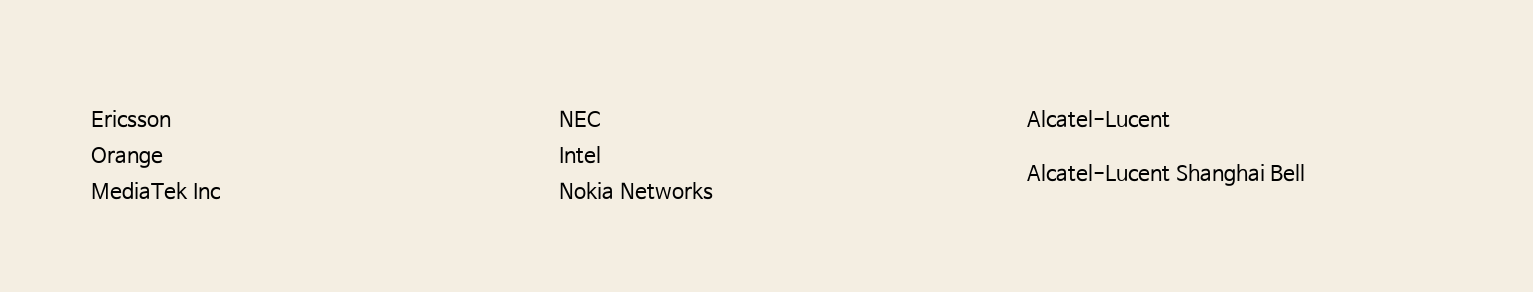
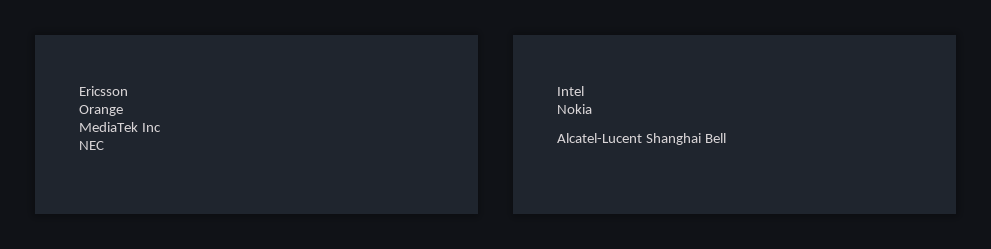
[619,182,713,200] [1027,110,1170,128] Networks // Alcatel-Lucent -> (592, 109) none

